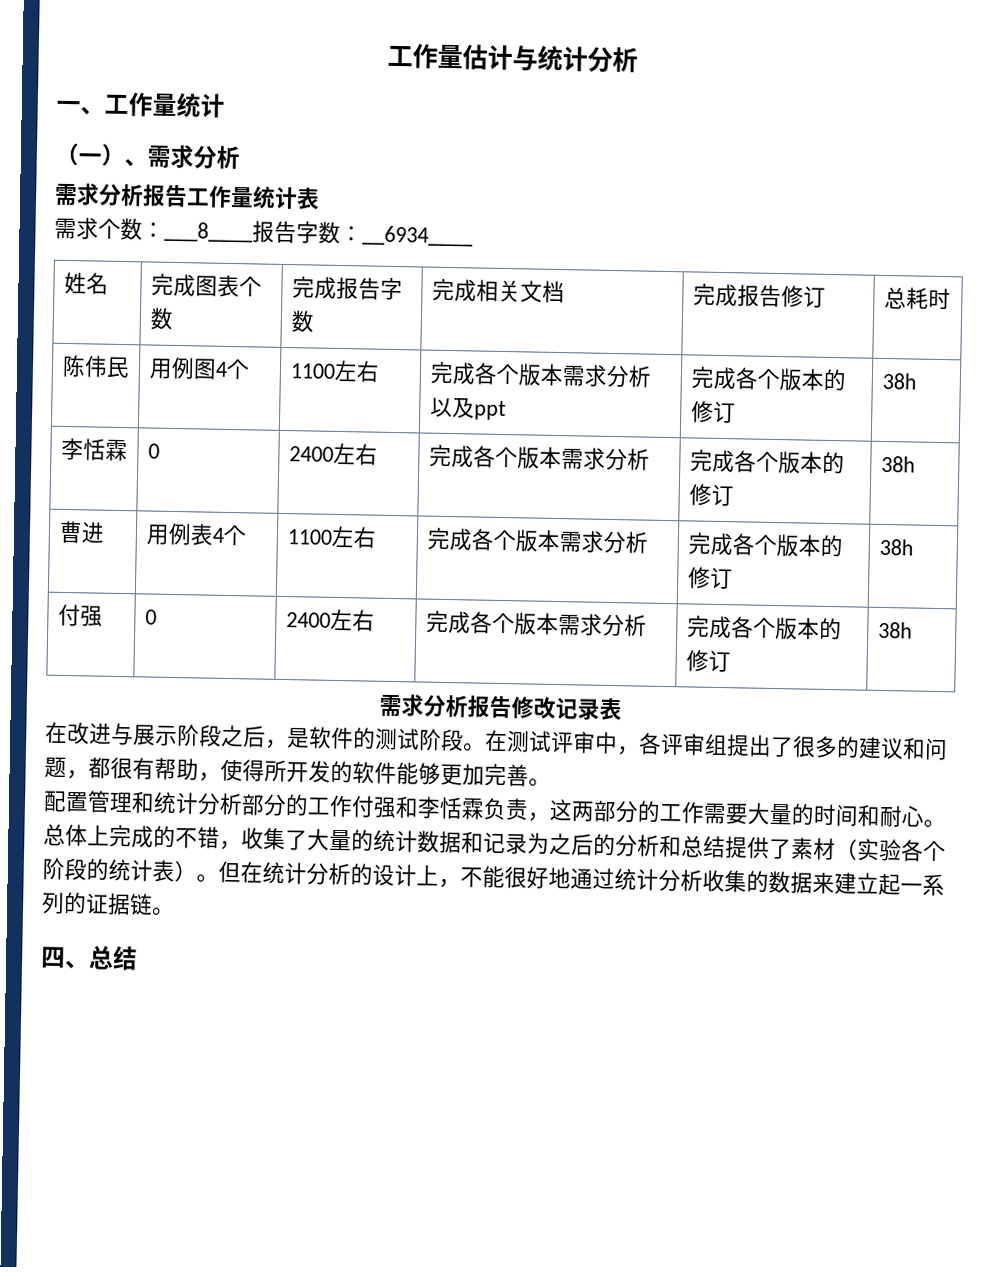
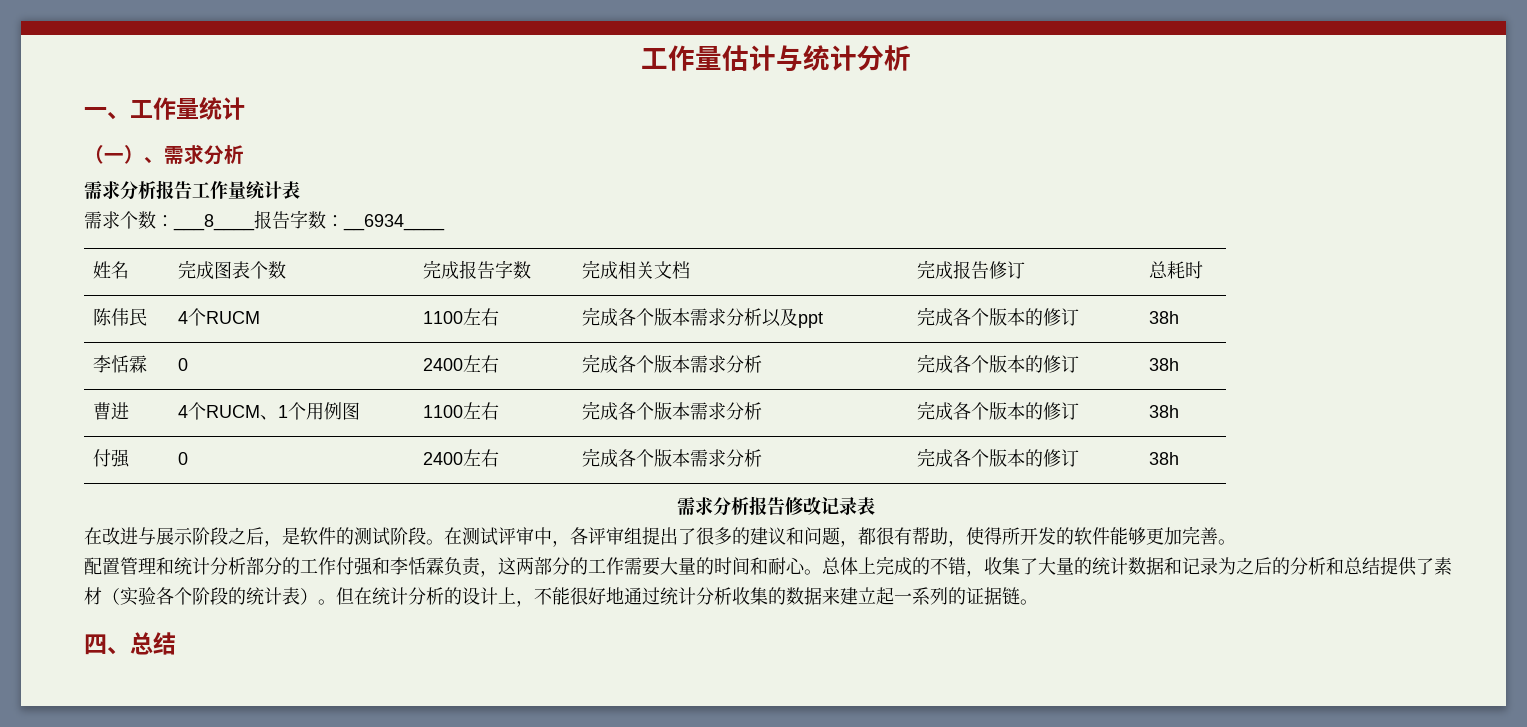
[148,356,250,380] 用例图4个 -> [177,308,260,326] 4个RUCM
[145,522,247,546] 用例表4个 -> [177,402,360,420] 4个RUCM、1个用例图

